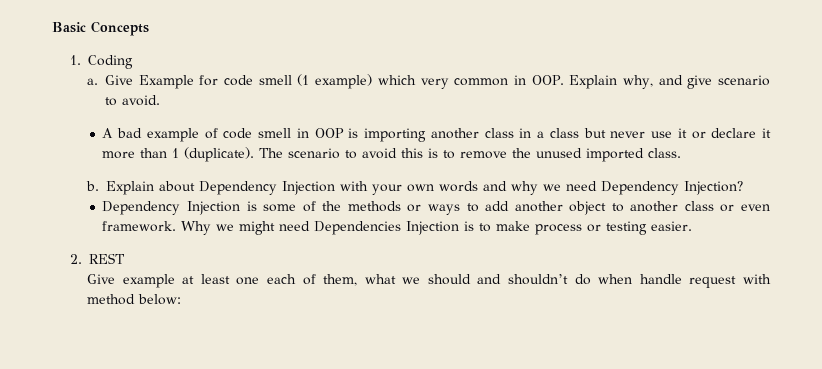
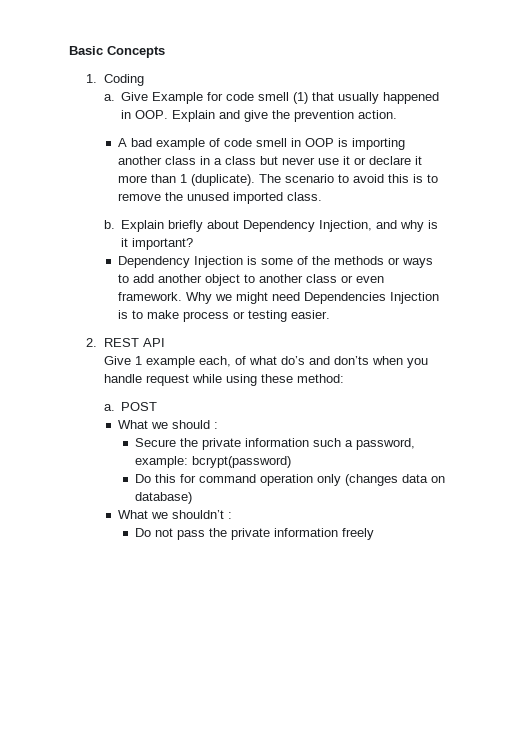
[297,74,509,89] (1 example) which very common -> [293,92,440,104] (1) that usually happened
[622,75,653,89] why, -> (216, 116) none
[718,75,770,86] [105,95,161,106] scenario to avoid. -> [272,110,398,122] the prevention action.
(155, 188) none -> [168,220,204,232] briefly
[282,181,744,195] Injection with your own words and why we need Dependency Injection? -> [319,220,439,232] [121,238,194,250] Injection, and why is it important?
[87,274,771,288] [87,294,182,305] // Give example at least one each of them, what we should and shouldn’t do when handle request with method below: -> [142,338,165,347] [103,356,428,368] [103,374,344,386] [103,402,158,411] [117,420,218,429] [135,438,416,450] [135,456,292,468] [135,474,446,486] [135,492,193,504] [117,510,232,519] [135,528,375,540] API // Give 1 example each, of what do’s and don’ts when you handle request while using these method: // a. POST // What we should : // Secure the private information such a password, example: bcrypt(password) // Do this for command operation only (changes data on database) // What we shouldn’t : // Do not pass the private information freely

